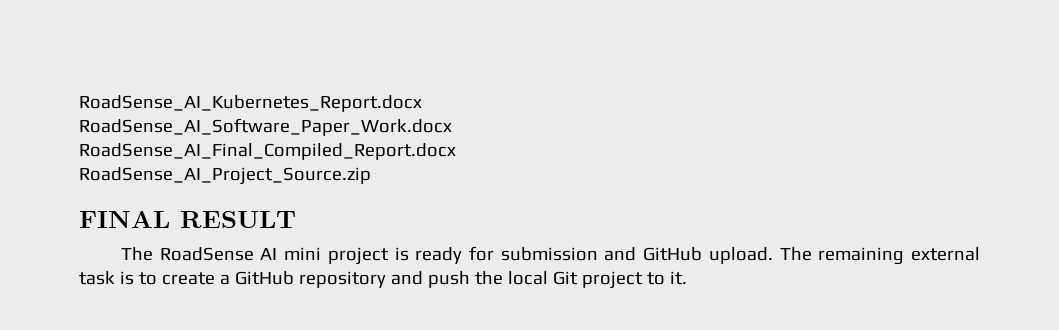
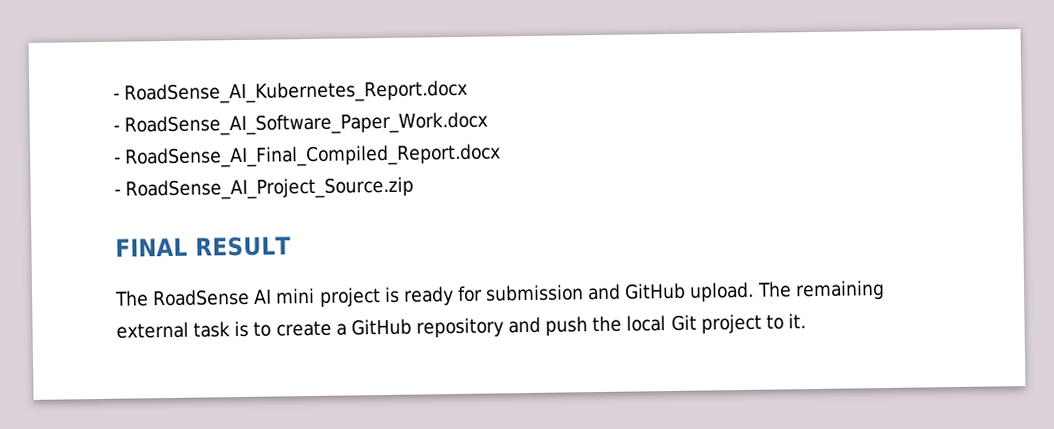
(79, 103) none -> [113,93,120,100] -
(422, 103) none -> [113,125,120,132] -
(452, 127) none -> [114,157,121,164] -
(456, 151) none -> [114,189,121,196] -

